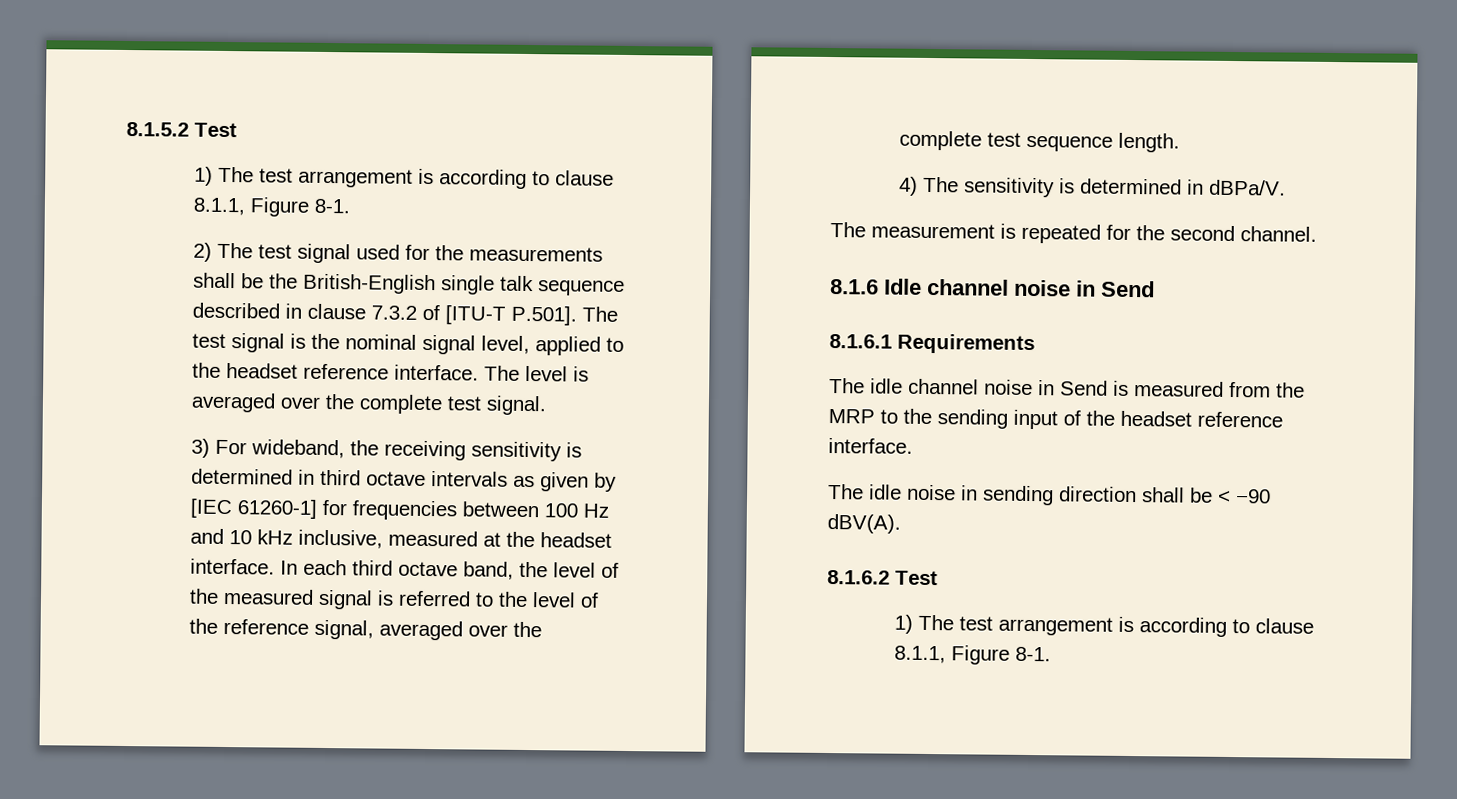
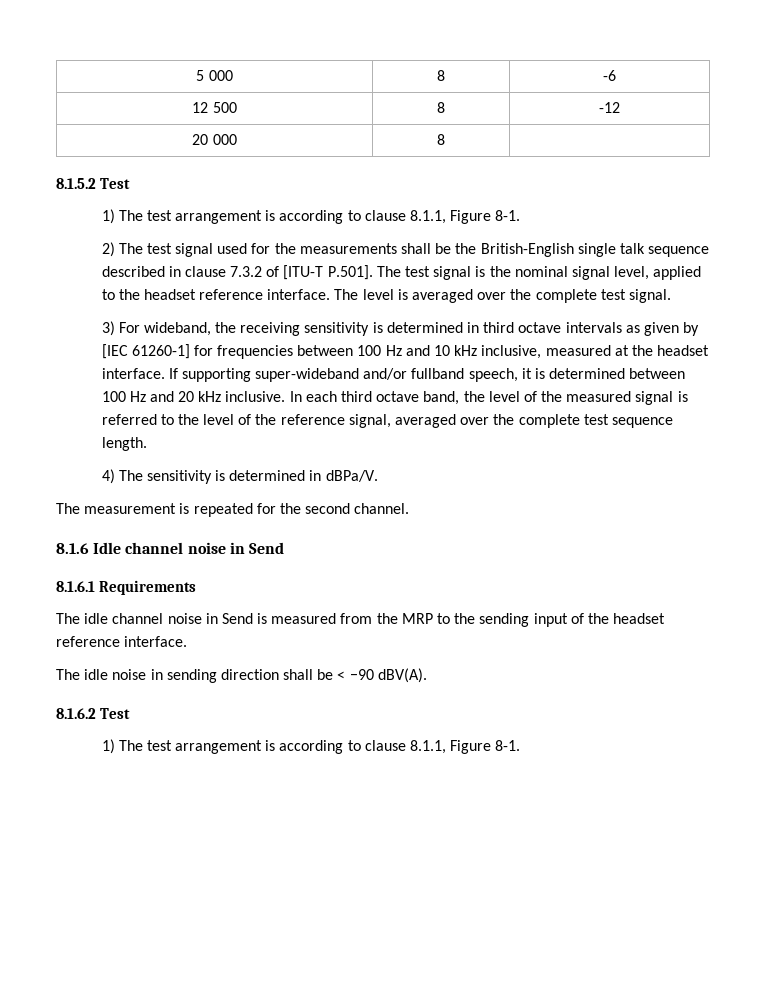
(126, 129) none -> [196,70,233,81] [437,70,445,81] [603,70,616,81] [192,102,237,113] [437,102,445,113] [599,102,620,113] [192,134,237,145] [437,134,445,145] 5 000 | 8 | -6 // 12 500 | 8 | -12 // 20 000 | 8 | //
(275, 566) none -> [168,368,686,382] [101,391,286,402] If supporting super-wideband and/or fullband speech, it is determined between 100 Hz and 20 kHz inclusive.

